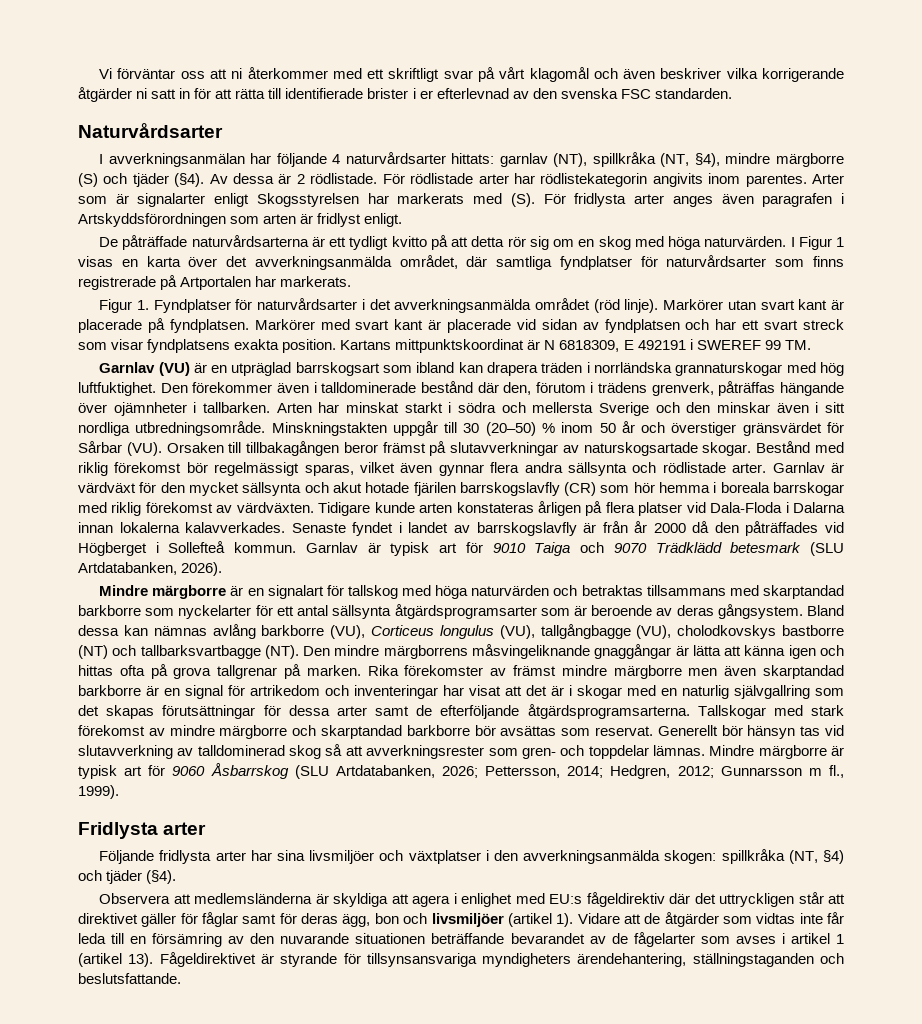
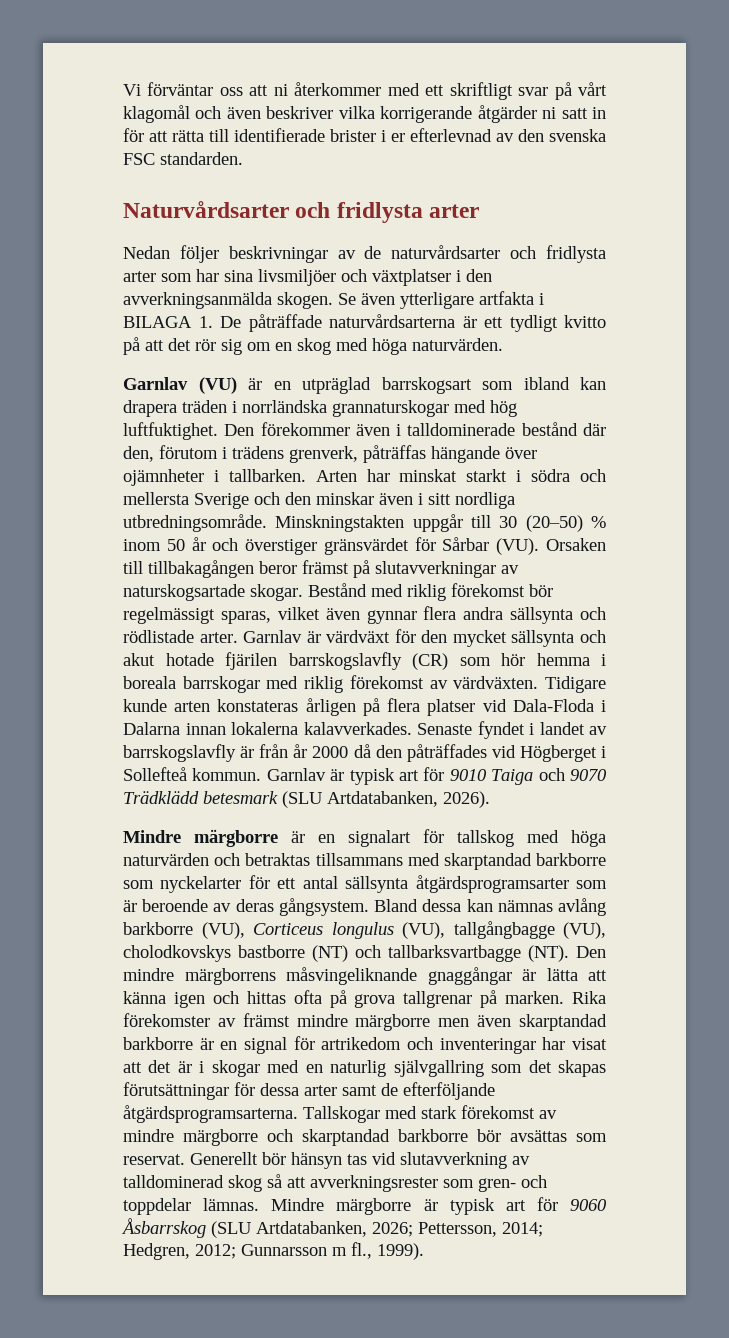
[99,152,844,167] [78,173,844,187] [78,193,845,207] [78,213,403,227] // I avverkningsanmälan har följande 4 naturvårdsarter hittats: garnlav (NT), spillkråka (NT, §4), mindre märgborre (S) och tjäder (§4). Av dessa är 2 rödlistade. För rödlistade arter har rödlistekategorin angivits inom parentes. Arter som är signalarter enligt Skogsstyrelsen har markerats med (S). För fridlysta arter anges även paragrafen i Artskyddsförordningen som arten är fridlyst enligt. // -> [295,202,480,223] [123,245,606,263] [123,269,492,286] [123,291,544,309] [123,316,213,328] och fridlysta arter // Nedan följer beskrivningar av de naturvårdsarter och fridlysta arter som har sina livsmiljöer och växtplatser i den avverkningsanmälda skogen. Se även ytterligare artfakta i BILAGA 1.
[471,236,505,247] detta -> [168,338,191,351] det
[790,236,844,250] [78,255,844,270] [78,275,352,290] [99,298,844,313] [78,318,844,333] [78,339,811,353] I Figur 1 visas en karta över det avverkningsanmälda området, där samtliga fyndplatser för naturvårdsarter som finns registrerade på Artportalen har markerats. // Figur 1. Fyndplatser för naturvårdsarter i det avverkningsanmälda området (röd linje). Markörer utan svart kant är placerade på fyndplatsen. Markörer med svart kant är placerade vid sidan av fyndplatsen och har ett svart streck som visar fyndplatsens exakta position. Kartans mittpunktskoordinat är N 6818309, E 492191 i SWEREF 99 TM. -> (503, 344) none
[78,822,207,839] [99,849,844,864] [78,870,177,884] [99,892,846,907] [78,912,845,927] [78,932,844,947] [78,952,844,967] [78,973,181,984] // Fridlysta arter // Följande fridlysta arter har sina livsmiljöer och växtplatser i den avverkningsanmälda skogen: spillkråka (NT, §4) och tjäder (§4). // Observera att medlemsländerna är skyldiga att agera i enlighet med EU:s fågeldirektiv där det uttryckligen står att direktivet gäller för fåglar samt för deras ägg, bon och livsmiljöer (artikel 1). Vidare att de åtgärder som vidtas inte får leda till en försämring av den nuvarande situationen beträffande bevarandet av de fågelarter som avses i artikel 1 (artikel 13). Fågeldirektivet är styrande för tillsynsansvariga myndigheters ärendehantering, ställningstaganden och beslutsfattande. -> (424, 1251) none

